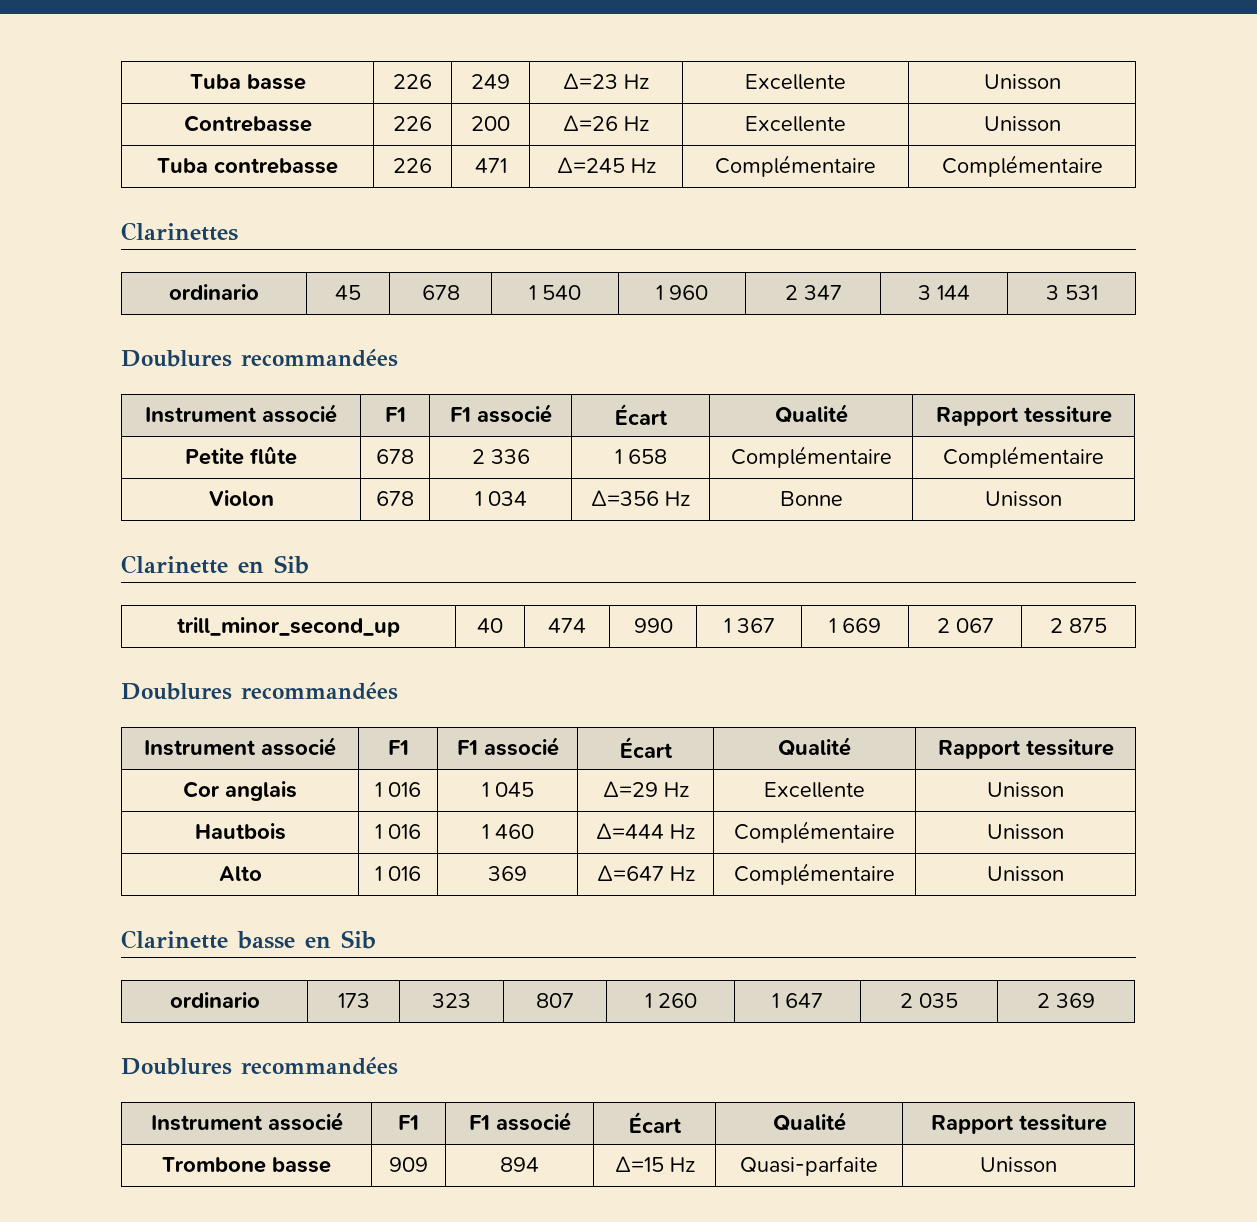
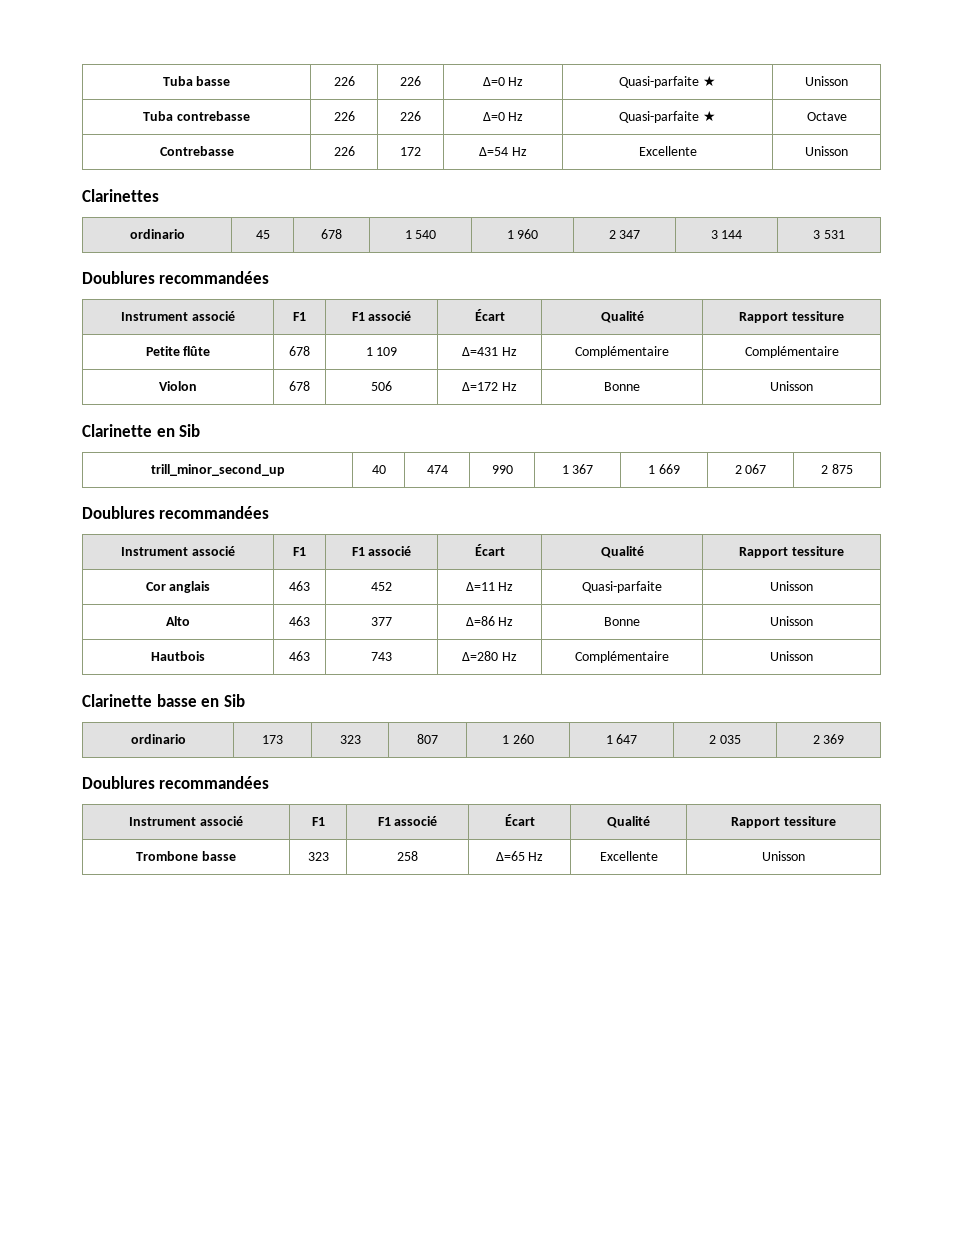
[471,74,510,89] [563,73,649,89] [745,74,846,90] [983,74,1061,90] [183,115,312,132] [393,116,432,131] [471,116,510,131] [563,115,649,131] [745,116,846,132] 249 | Δ=23 Hz | Excellente | Unisson // Contrebasse | 226 | 200 | Δ=26 Hz | Excellente -> [400,76,421,86] [482,77,524,86] [619,75,716,88] 226 | Δ=0 Hz | Quasi-parfaite ★
[474,158,507,173] [556,157,656,173] [715,155,876,177] [941,155,1103,177] 471 | Δ=245 Hz | Complémentaire | Complémentaire -> [400,111,421,121] [482,112,524,121] [619,110,716,123] [806,112,847,121] [159,146,234,156] [333,146,355,156] [400,147,421,156] [479,147,527,156] [638,146,697,156] [805,146,848,156] 226 | Δ=0 Hz | Quasi-parfaite ★ | Octave // Contrebasse | 226 | 172 | Δ=54 Hz | Excellente | Unisson
[471,449,530,464] [614,449,667,464] 2 336 | 1 658 -> [365,347,398,356] [462,347,517,356] 1 109 | Δ=431 Hz
[474,491,527,506] [591,490,659,506] 1 034 | Δ=356 -> [371,381,392,391] [462,382,499,391] 506 | Δ=172
[375,782,421,797] [481,782,534,797] [602,781,689,797] [764,782,865,798] [987,782,1064,798] [194,823,286,840] [375,824,421,839] [481,824,534,839] [596,823,695,839] [734,821,895,843] [987,824,1064,840] [218,866,262,881] [375,866,421,881] [488,866,527,881] [596,865,664,881] 1 016 | 1 045 | Δ=29 Hz | Excellente | Unisson // Hautbois | 1 016 | 1 460 | Δ=444 Hz | Complémentaire | Unisson // Alto | 1 016 | 369 | Δ=647 -> [289,581,310,591] [371,582,392,591] [465,582,514,591] [582,581,662,593] [770,581,813,591] [166,616,190,626] [289,616,310,626] [371,617,392,626] [465,616,514,626] [604,617,640,626] [770,616,813,626] [151,651,205,661] [289,651,310,661] [371,652,392,661] [462,651,499,661] 463 | 452 | Δ=11 Hz | Quasi-parfaite | Unisson // Alto | 463 | 377 | Δ=86 Hz | Bonne | Unisson // Hautbois | 463 | 743 | Δ=280
[389,1157,428,1172] [500,1157,539,1172] [614,1156,695,1172] [740,1156,878,1176] 909 | 894 | Δ=15 Hz | Quasi-parfaite -> [307,852,329,861] [397,851,418,861] [495,851,544,861] [599,851,658,861] 323 | 258 | Δ=65 Hz | Excellente

